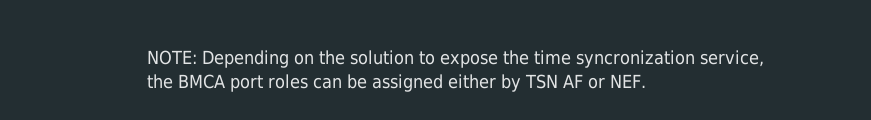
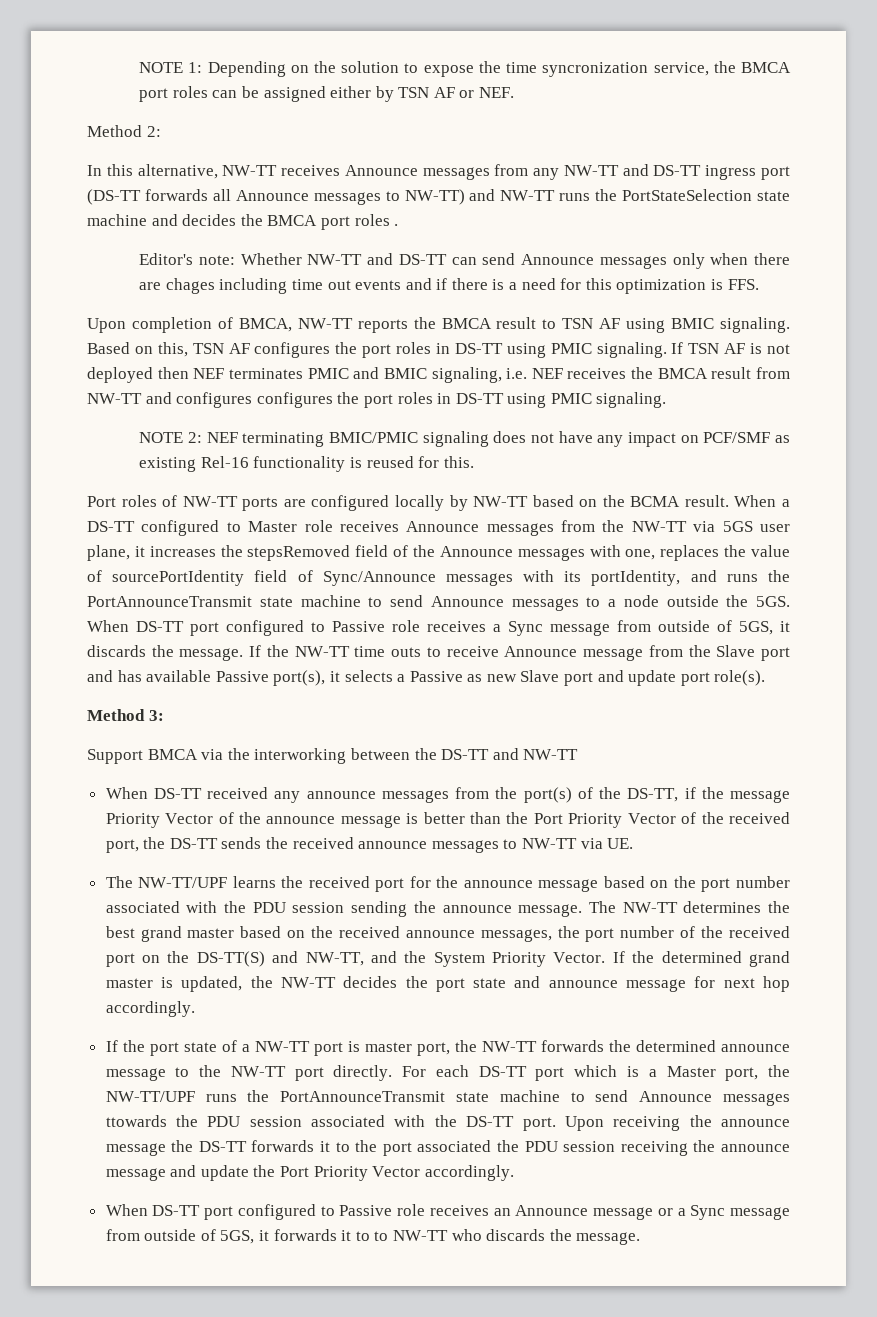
[147,50,198,65] NOTE: -> [139,62,203,73] NOTE 1:
(647, 81) none -> [87,125,161,137] [87,164,790,180] [87,189,790,205] [87,214,399,230] [139,253,791,269] [139,278,759,294] [87,317,791,333] [87,342,791,358] [87,367,790,383] [87,392,667,408] [139,431,790,447] [139,456,474,472] [87,495,790,511] [87,520,790,536] [87,545,790,561] [87,570,790,586] [87,595,790,611] [87,620,790,636] [87,645,791,661] [87,670,766,686] [87,709,164,721] [87,748,579,764] [105,787,790,803] [105,812,790,828] [105,837,634,853] [105,876,790,892] [105,901,790,917] [105,926,790,942] [105,951,790,967] [105,976,790,992] [105,1001,195,1017] [105,1040,790,1056] [105,1065,790,1081] [105,1090,790,1106] [105,1115,791,1131] [105,1140,791,1156] [105,1165,514,1181] [105,1204,790,1220] [105,1229,641,1245] // Method 2: // In this alternative, NW-TT receives Announce messages from any NW-TT and DS-TT ingress port (DS-TT forwards all Announce messages to NW-TT) and NW-TT runs the PortStateSelection state machine and decides the BMCA port roles . // Editor's note: Whether NW-TT and DS-TT can send Announce messages only when there are chages including time out events and if there is a need for this optimization is FFS. // Upon completion of BMCA, NW-TT reports the BMCA result to TSN AF using BMIC signaling. Based on this, TSN AF configures the port roles in DS-TT using PMIC signaling. If TSN AF is not deployed then NEF terminates PMIC and BMIC signaling, i.e. NEF receives the BMCA result from NW-TT and configures configures the port roles in DS-TT using PMIC signaling. // NOTE 2: NEF terminating BMIC/PMIC signaling does not have any impact on PCF/SMF as existing Rel-16 functionality is reused for this. // Port roles of NW-TT ports are configured locally by NW-TT based on the BCMA result. When a DS-TT configured to Master role receives Announce messages from the NW-TT via 5GS user plane, it increases the stepsRemoved field of the Announce messages with one, replaces the value of sourcePortIdentity field of Sync/Announce messages with its portIdentity, and runs the PortAnnounceTransmit state machine to send Announce messages to a node outside the 5GS. When DS-TT port configured to Passive role receives a Sync message from outside of 5GS, it discards the message. If the NW-TT time outs to receive Announce message from the Slave port and has available Passive port(s), it selects a Passive as new Slave port and update port role(s). // Method 3: // Support BMCA via the interworking between the DS-TT and NW-TT // When DS-TT received any announce messages from the port(s) of the DS-TT, if the message Priority Vector of the announce message is better than the Port Priority Vector of the received port, the DS-TT sends the received announce messages to NW-TT via UE. // The NW-TT/UPF learns the received port for the announce message based on the port number associated with the PDU session sending the announce message. The NW-TT determines the best grand master based on the received announce messages, the port number of the received port on the DS-TT(S) and NW-TT, and the System Priority Vector. If the determined grand master is updated, the NW-TT decides the port state and announce message for next hop accordingly. // If the port state of a NW-TT port is master port, the NW-TT forwards the determined announce message to the NW-TT port directly. For each DS-TT port which is a Master port, the NW-TT/UPF runs the PortAnnounceTransmit state machine to send Announce messages ttowards the PDU session associated with the DS-TT port. Upon receiving the announce message the DS-TT forwards it to the port associated the PDU session receiving the announce message and update the Port Priority Vector accordingly. // When DS-TT port configured to Passive role receives an Announce message or a Sync message from outside of 5GS, it forwards it to to NW-TT who discards the message.

